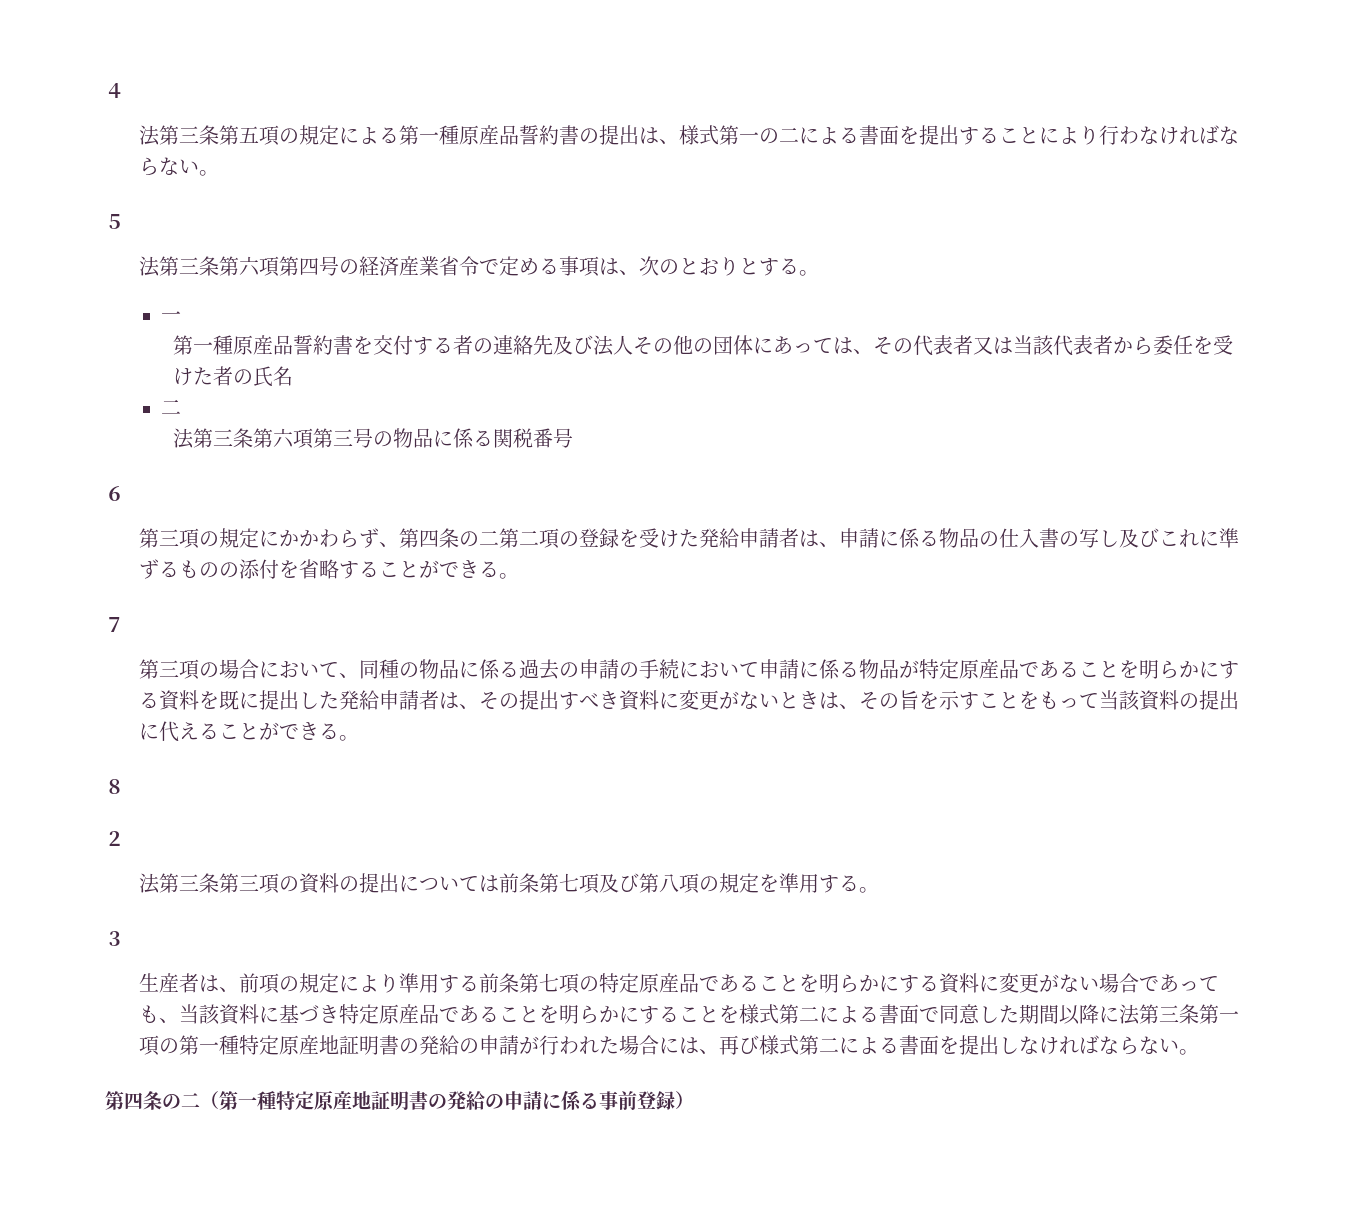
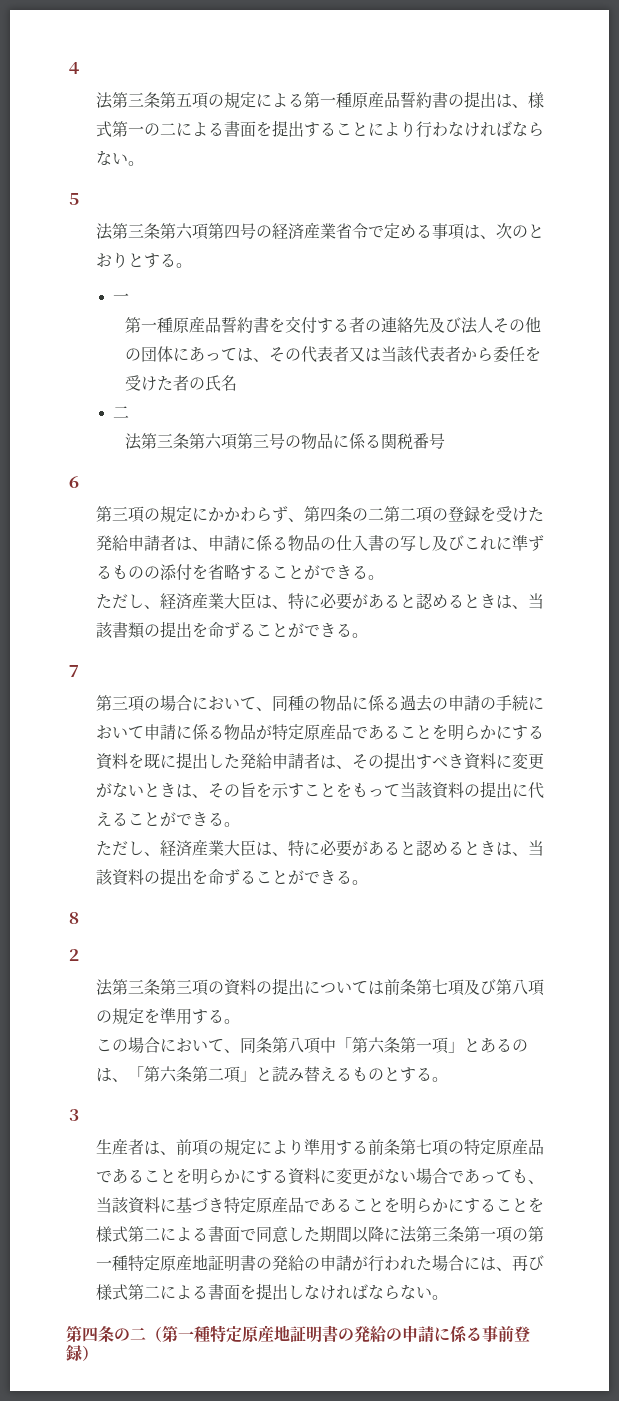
(519, 576) none -> [95,592,544,610] [95,621,368,639] // ただし、経済産業大臣は、特に必要があると認めるときは、当該書類の提出を命ずることができる。
(359, 738) none -> [95,839,544,857] [95,868,368,886] // ただし、経済産業大臣は、特に必要があると認めるときは、当該資料の提出を命ずることができる。
(879, 890) none -> [95,1037,528,1054] [95,1066,448,1083] // この場合において、同条第八項中「第六条第一項」とあるのは、「第六条第二項」と読み替えるものとする。

